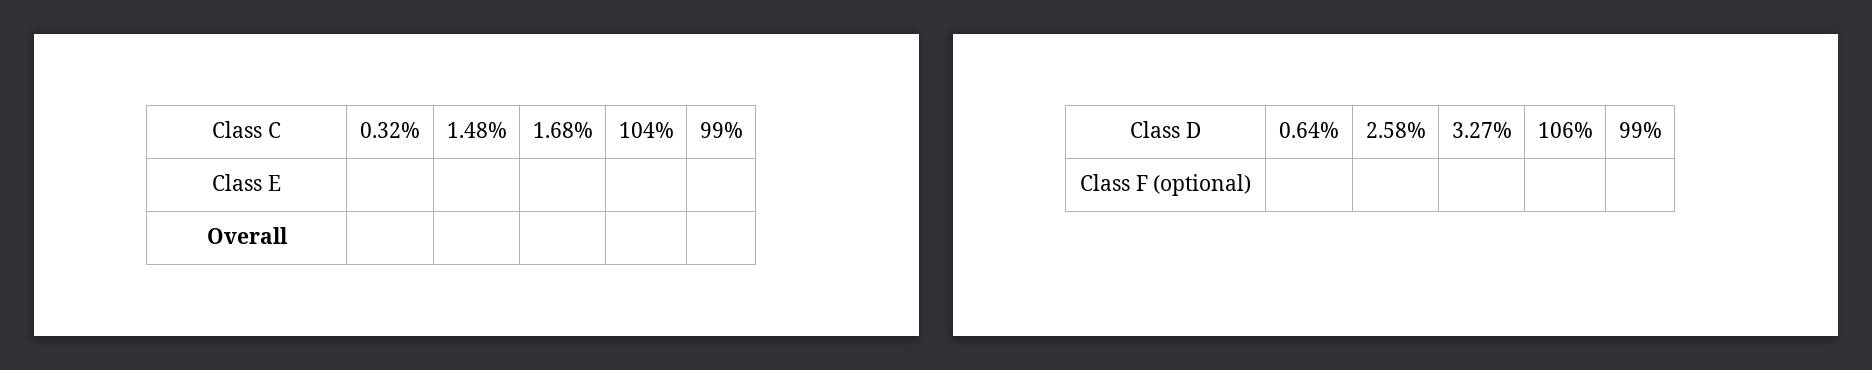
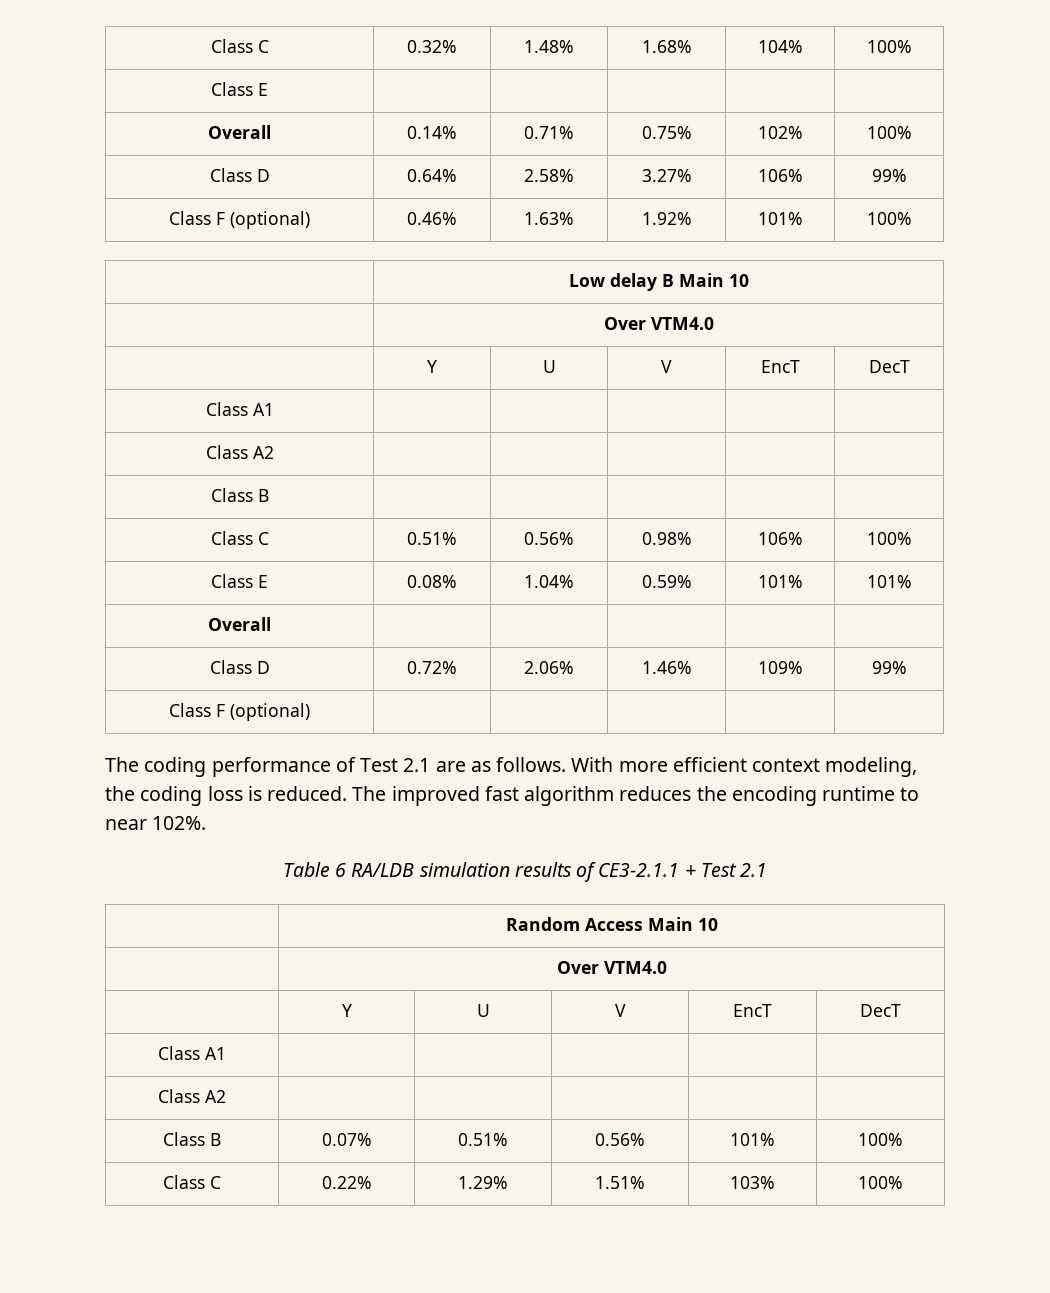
[699,122,743,138] 99% -> [866,40,912,53] 100%
(288, 235) | | | | -> [407,126,457,139] [524,126,574,139] [641,126,692,139] [757,126,803,139] [866,126,912,139] 0.14% | 0.71% | 0.75% | 102% | 100%
(1252, 185) | | | | -> [407,212,457,225] [524,212,574,225] [641,212,692,225] [757,212,803,225] [866,212,912,225] [568,273,749,291] [603,317,714,330] [427,360,437,373] [542,360,556,373] [661,360,672,373] [760,360,800,373] [868,360,910,373] [205,402,274,416] [205,445,274,459] [210,488,269,502] [210,531,269,545] [407,532,457,545] [524,532,574,545] [641,532,692,545] [757,532,803,545] [866,532,912,545] [211,574,268,588] [407,575,457,588] [524,575,574,588] [641,575,692,588] [757,575,803,588] [866,575,912,588] [208,617,271,631] [209,660,270,674] [407,661,457,674] [524,661,574,674] [641,661,692,674] [757,661,803,674] [871,661,907,674] [169,703,310,721] [105,757,918,777] [105,786,920,806] [105,816,207,830] [282,862,768,882] [505,917,718,931] [556,961,667,974] [341,1004,352,1017] [476,1004,490,1017] [614,1004,626,1017] [733,1004,772,1017] [860,1004,901,1017] [158,1046,226,1060] [158,1089,226,1103] [163,1132,221,1146] [321,1133,372,1146] [458,1133,508,1146] [595,1133,645,1146] [730,1133,775,1146] [858,1133,903,1146] [163,1175,221,1189] [321,1176,372,1189] [458,1176,508,1189] [595,1176,645,1189] [730,1176,775,1189] [858,1176,903,1189] 0.46% | 1.63% | 1.92% | 101% | 100% // | Low delay B Main 10 // | Over VTM4.0 // | Y | U | V | EncT | DecT // Class A1 | | | | | // Class A2 | | | | | // Class B | | | | | // Class C | 0.51% | 0.56% | 0.98% | 106% | 100% // Class E | 0.08% | 1.04% | 0.59% | 101% | 101% // Overall | | | | | // Class D | 0.72% | 2.06% | 1.46% | 109% | 99% // Class F (optional) | | | | | // The coding performance of Test 2.1 are as follows. With more efficient context modeling, the coding loss is reduced. The improved fast algorithm reduces the encoding runtime to near 102%. // Table 6 RA/LDB simulation results of CE3-2.1.1 + Test 2.1 // | Random Access Main 10 // | Over VTM4.0 // | Y | U | V | EncT | DecT // Class A1 | | | | | // Class A2 | | | | | // Class B | 0.07% | 0.51% | 0.56% | 101% | 100% // Class C | 0.22% | 1.29% | 1.51% | 103% | 100%

